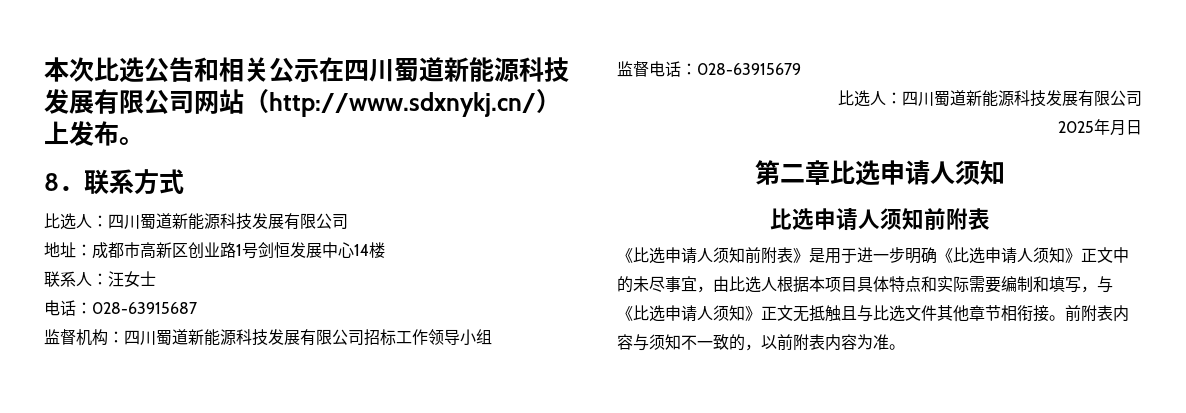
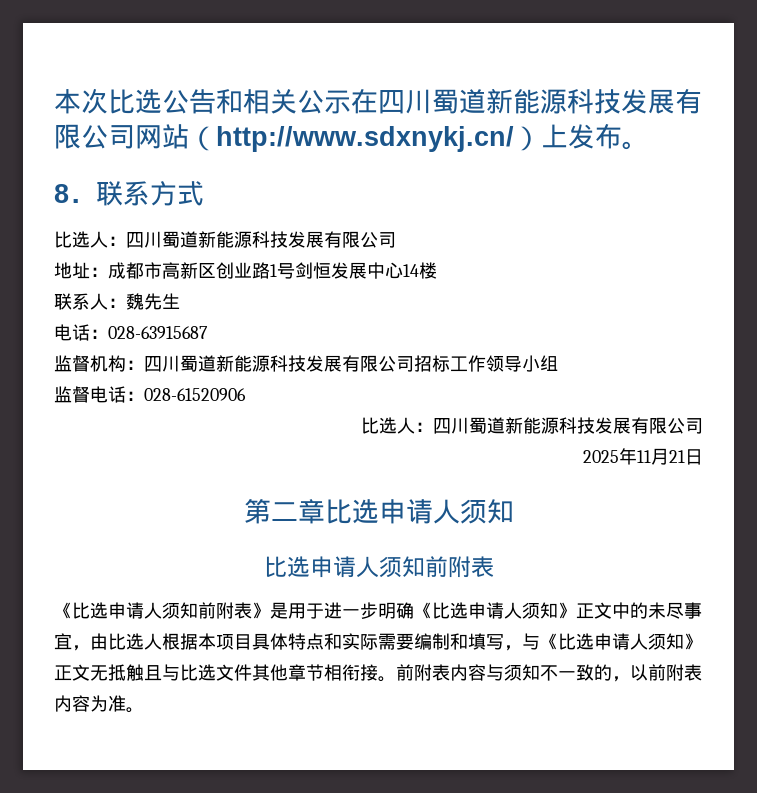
[108,271,156,287] 汪女士 -> [126,293,180,310] 魏先生
[697,63,801,75] 028-63915679 -> [144,388,246,401] 028-61520906
[1110,120,1126,136] 月 -> [637,448,685,465] 11月21

